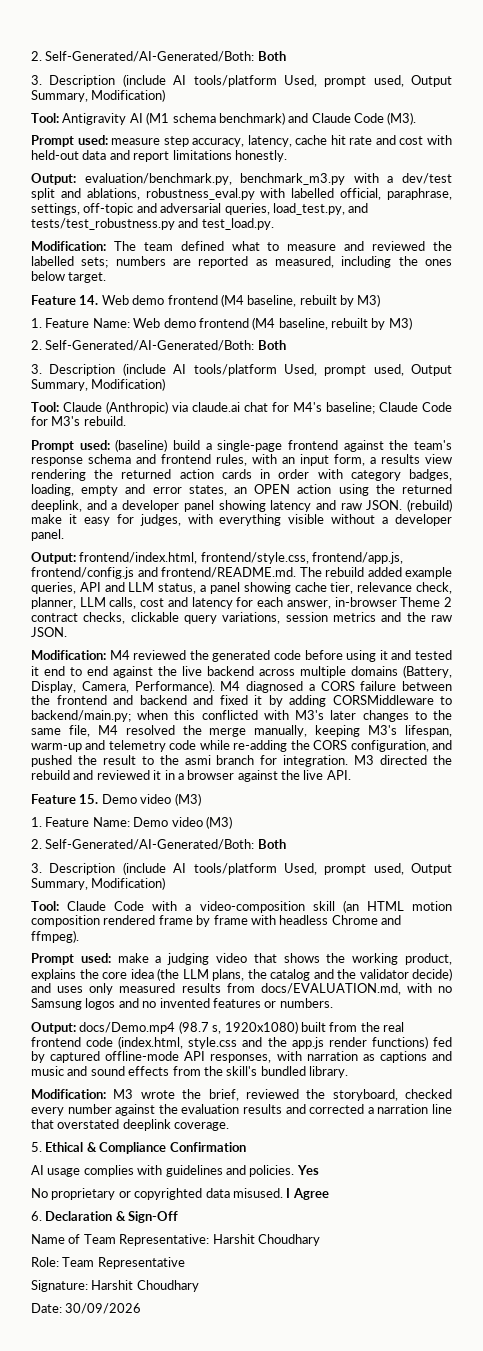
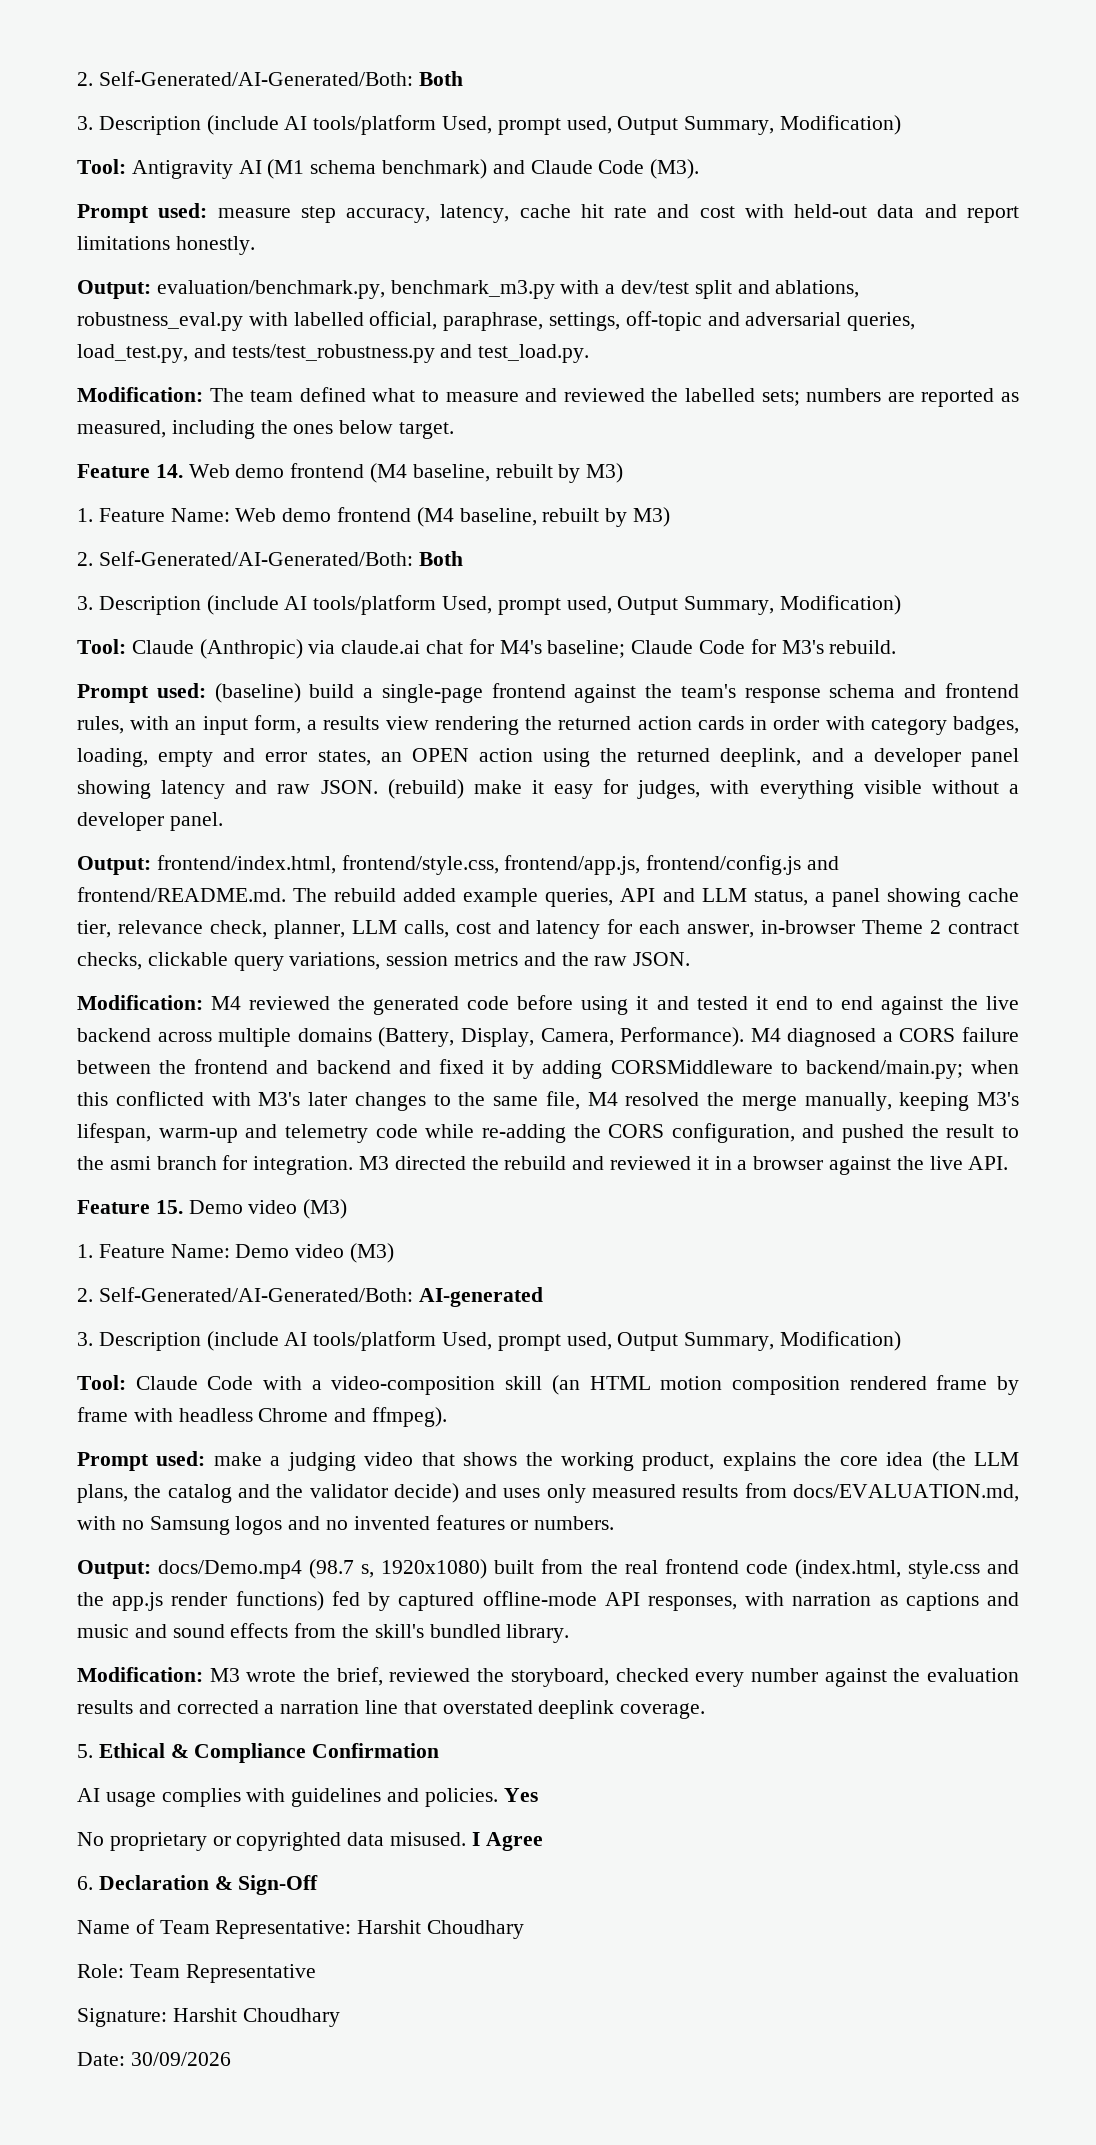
[257,839,286,849] Both -> [418,1287,543,1307] AI-generated

